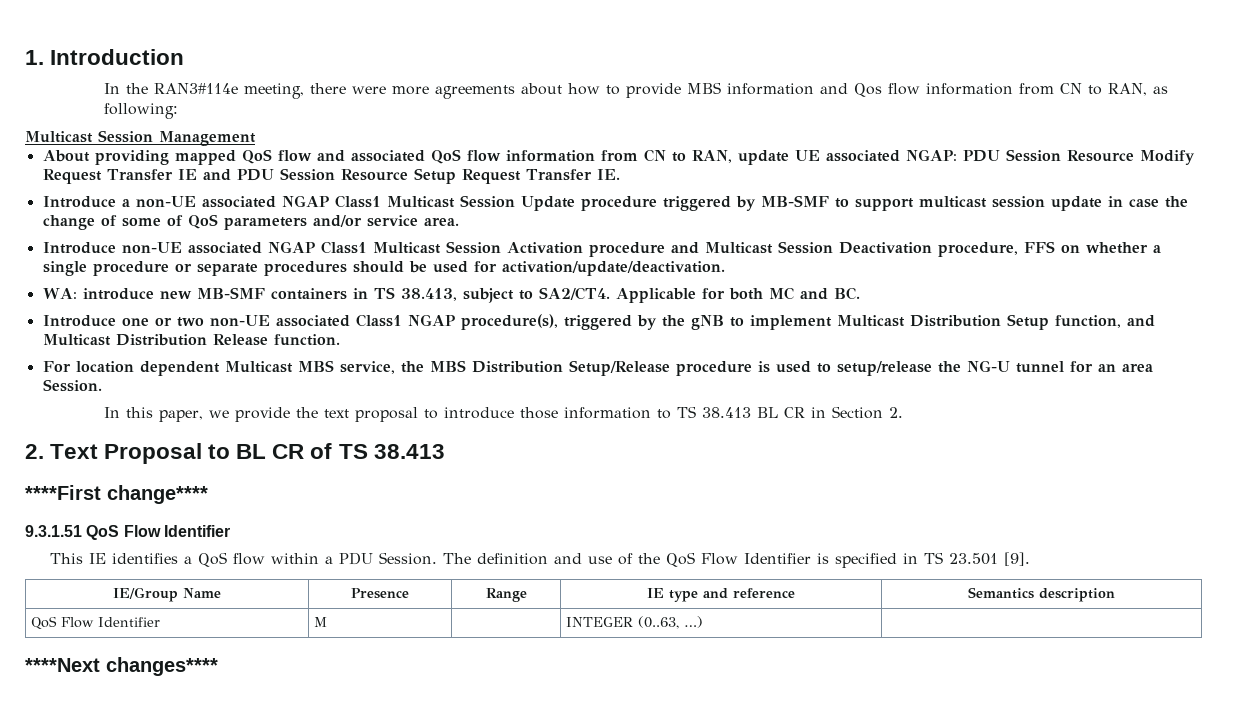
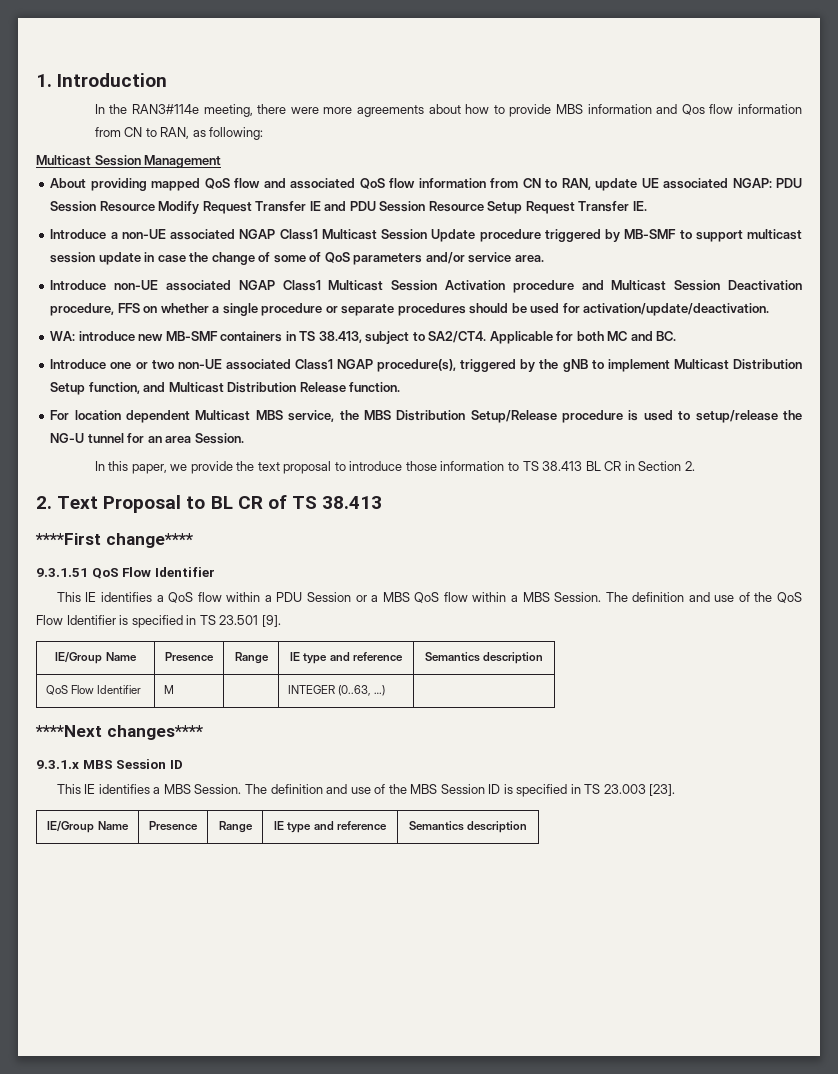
(374, 558) none -> [306,592,550,603] Session or a MBS QoS flow within a MBS
(218, 666) none -> [36,759,183,769] [56,784,676,797] [47,821,129,833] [149,821,198,831] [218,821,253,833] [274,821,387,833] [408,821,528,833] // 9.3.1.x MBS Session ID // This IE identifies a MBS Session. The definition and use of the MBS Session ID is specified in TS 23.003 [23]. // IE/Group Name | Presence | Range | IE type and reference | Semantics description

